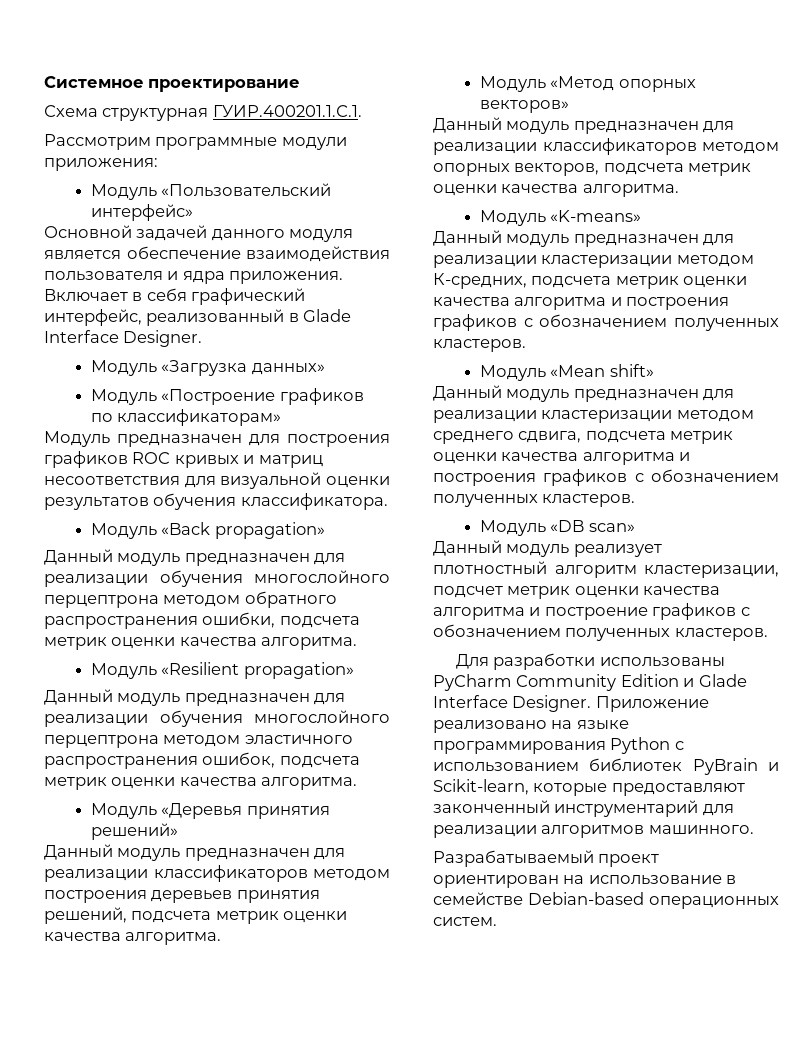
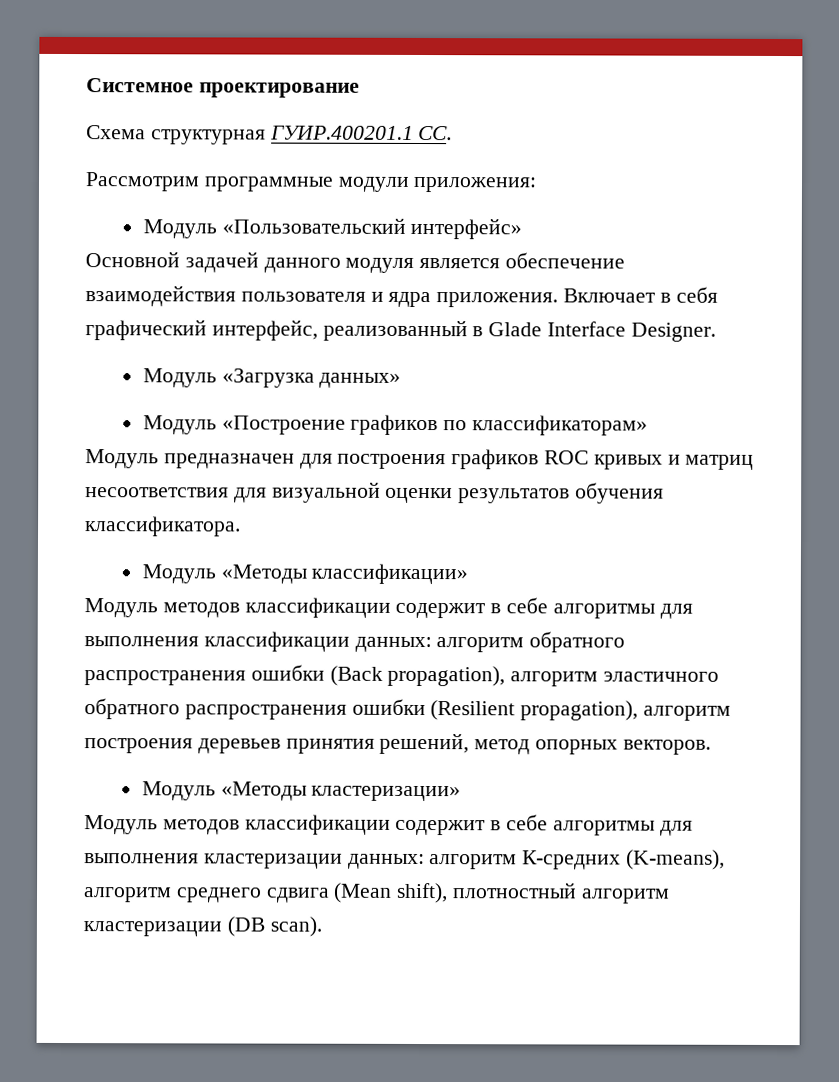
[212,105,362,118] ГУИР.400201.1.С.1. -> [269,125,453,141] ГУИР.400201.1 СС.
[161,522,325,539] [44,549,346,566] [44,570,390,587] [44,591,337,608] [44,612,360,629] [44,637,358,650] [91,662,354,679] [44,689,346,706] [44,710,390,727] [44,735,353,748] [44,752,360,769] [44,777,358,790] [91,803,330,819] [91,823,179,840] [44,844,346,861] [44,865,390,882] [44,890,320,903] [44,907,348,924] [44,932,222,945] [480,76,696,92] [480,100,570,113] [433,117,735,134] [433,138,779,155] [433,163,752,176] [433,184,679,197] [480,210,642,226] [433,230,735,247] [433,255,754,268] [433,273,748,289] [433,297,730,310] [433,314,779,331] [433,339,526,352] [480,364,654,381] [433,385,735,402] [433,410,754,423] [433,431,734,444] [433,452,691,465] [433,469,779,486] [433,494,636,507] [480,520,635,536] [433,540,662,557] [433,561,779,578] [433,586,721,599] [433,603,750,620] [433,624,768,641] [455,653,725,670] [433,674,747,691] [433,695,709,712] [433,720,629,733] [433,737,684,754] [433,758,779,775] [433,779,745,796] [433,800,734,817] [433,825,754,838] [433,850,660,867] [433,875,737,888] [433,892,779,909] [433,917,497,926] «Back propagation» // Данный модуль предназначен для реализации обучения многослойного перцептрона методом обратного распространения ошибки, подсчета метрик оценки качества алгоритма. // Модуль «Resilient propagation» // Данный модуль предназначен для реализации обучения многослойного перцептрона методом эластичного распространения ошибок, подсчета метрик оценки качества алгоритма. // Модуль «Деревья принятия решений» // Данный модуль предназначен для реализации классификаторов методом построения деревьев принятия решений, подсчета метрик оценки качества алгоритма. // Модуль «Метод опорных векторов» // Данный модуль предназначен для реализации классификаторов методом опорных векторов, подсчета метрик оценки качества алгоритма. // Модуль «K-means» // Данный модуль предназначен для реализации кластеризации методом К-средних, подсчета метрик оценки качества алгоритма и построения графиков с обозначением полученных кластеров. // Модуль «Mean shift» // Данный модуль предназначен для реализации кластеризации методом среднего сдвига, подсчета метрик оценки качества алгоритма и построения графиков с обозначением полученных кластеров. // Модуль «DB scan» // Данный модуль реализует плотностный алгоритм кластеризации, подсчет метрик оценки качества алгоритма и построение графиков с обозначением полученных кластеров. // Для разработки использованы PyCharm Community Edition и Glade Interface Designer. Приложение реализовано на языке программирования Python с использованием библиотек PyBrain и Scikit-learn, которые предоставляют законченный инструментарий для реализации алгоритмов машинного. // Разрабатываемый проект ориентирован на использование в семействе Debian-based операционных систем. -> [220,563,469,585] [84,597,693,619] [84,631,626,653] [84,664,720,687] [84,698,732,721] [84,732,711,755] [141,781,462,802] [84,814,693,836] [84,849,726,870] [83,882,670,904] [83,916,322,937] «Методы классификации» // Модуль методов классификации содержит в себе алгоритмы для выполнения классификации данных: алгоритм обратного распространения ошибки (Back propagation), алгоритм эластичного обратного распространения ошибки (Resilient propagation), алгоритм построения деревьев принятия решений, метод опорных векторов. // Модуль «Методы кластеризации» // Модуль методов классификации содержит в себе алгоритмы для выполнения кластеризации данных: алгоритм К-средних (K-means), алгоритм среднего сдвига (Mean shift), плотностный алгоритм кластеризации (DB scan).

